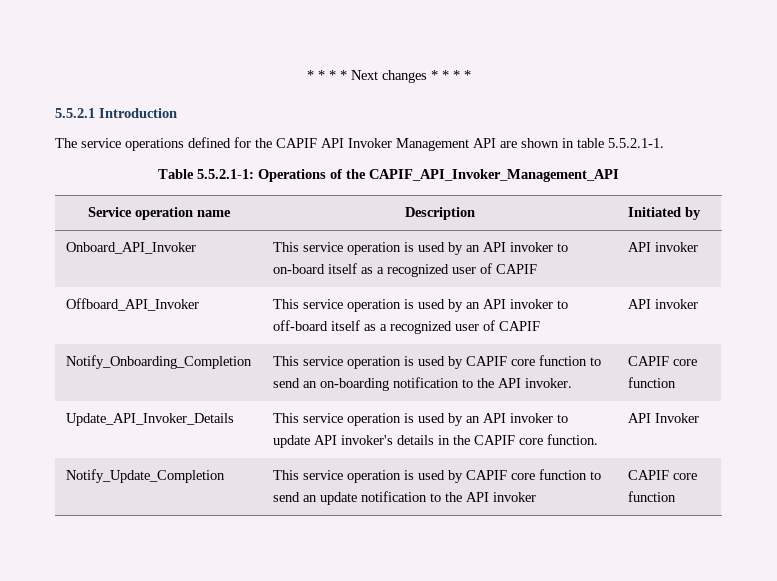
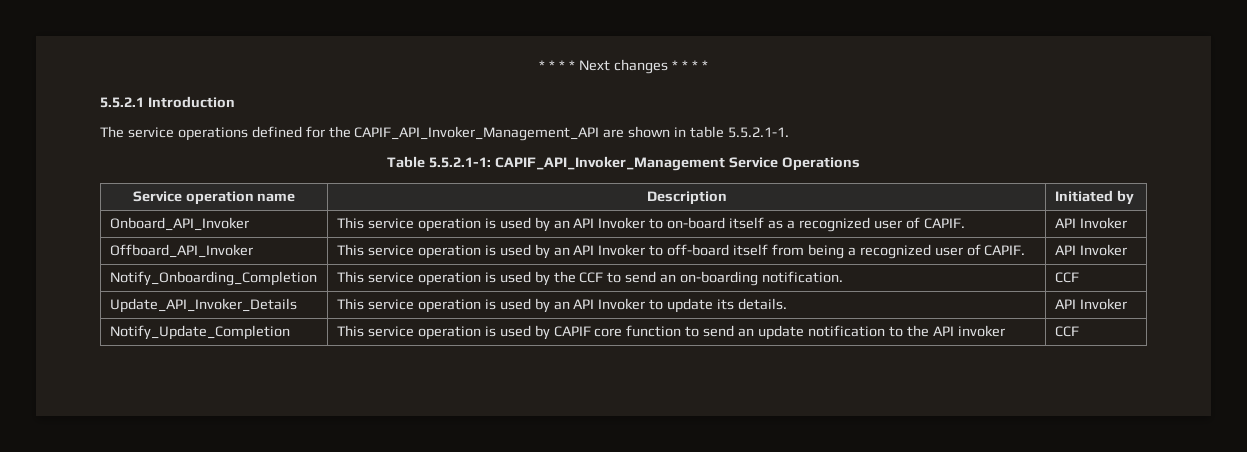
[276,138,496,151] CAPIF API Invoker Management API -> [354,126,600,141] CAPIF_API_Invoker_Management_API
(254, 174) none -> [495,156,778,171] CAPIF_API_Invoker_Management Service
[330,169,619,182] of the CAPIF_API_Invoker_Management_API -> (860, 164) none
[509,242,553,252] invoker -> [598,217,646,229] Invoker
[495,264,537,274] [627,242,698,252] CAPIF | API invoker -> [923,218,965,229] [1055,217,1127,229] CAPIF. | API Invoker
[509,299,553,309] invoker -> [598,244,646,256] Invoker
[363,320,540,334] [627,299,698,309] as a recognized user of CAPIF | API invoker -> [772,244,1026,259] [1055,244,1127,256] from being a recognized user of CAPIF. | API Invoker
[465,355,587,366] CAPIF core function -> [553,271,604,283] the CCF
[392,377,572,388] [627,356,697,366] [627,377,676,388] notification to the API invoker. | CAPIF core function -> [762,271,844,283] [1055,272,1080,283] notification. | CCF
[509,413,553,423] invoker -> [598,298,646,310] Invoker
[313,434,598,445] API invoker's details in the CAPIF core function. -> [717,298,788,310] its details.
[627,470,697,480] [627,491,676,502] CAPIF core function -> [1055,326,1080,337] CCF

